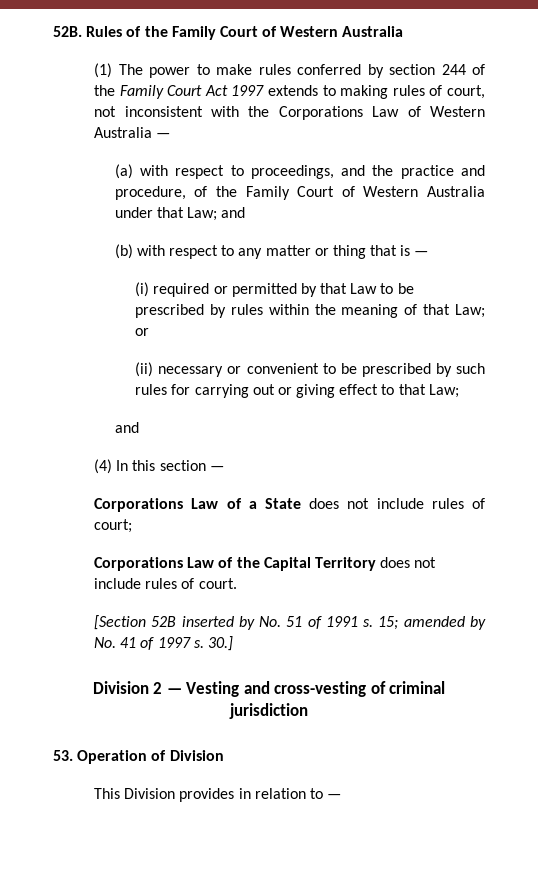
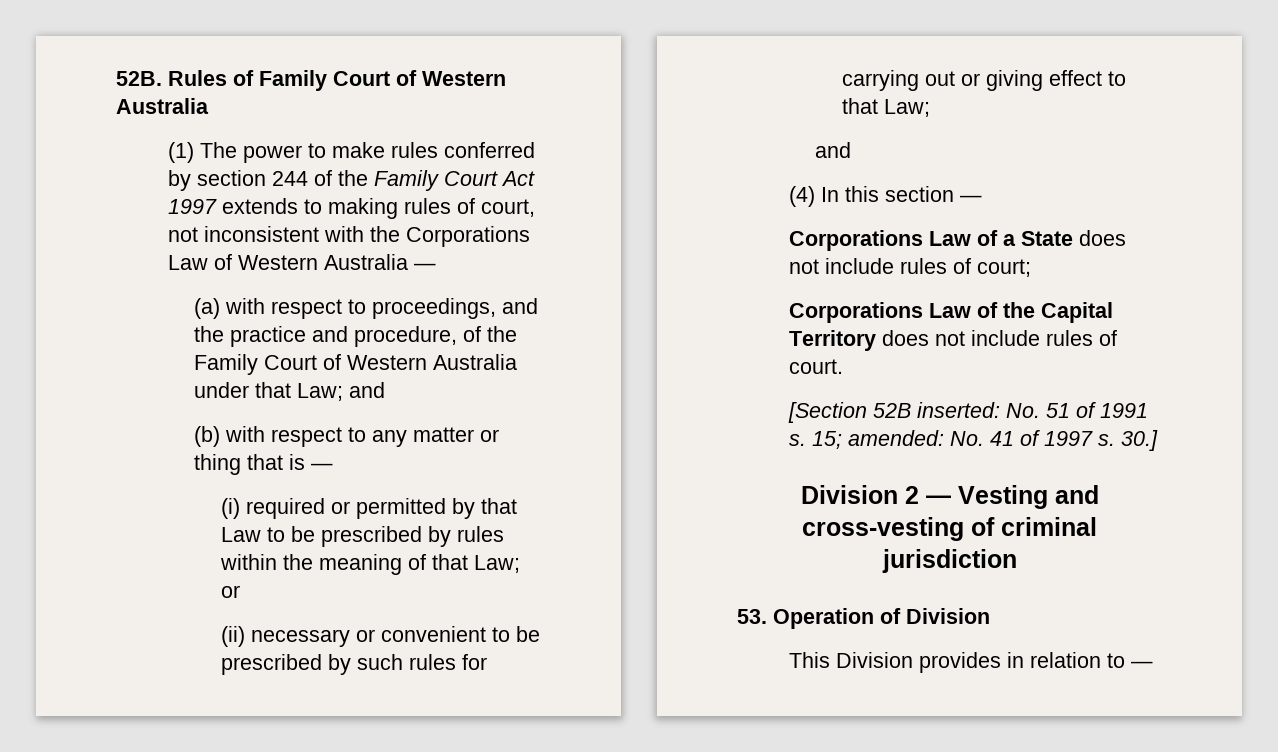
[144,26,168,37] the -> (254, 78) none
[181,616,255,630] inserted by -> [917,402,1001,418] inserted:
[403,616,486,630] amended by -> [848,430,945,446] amended:

